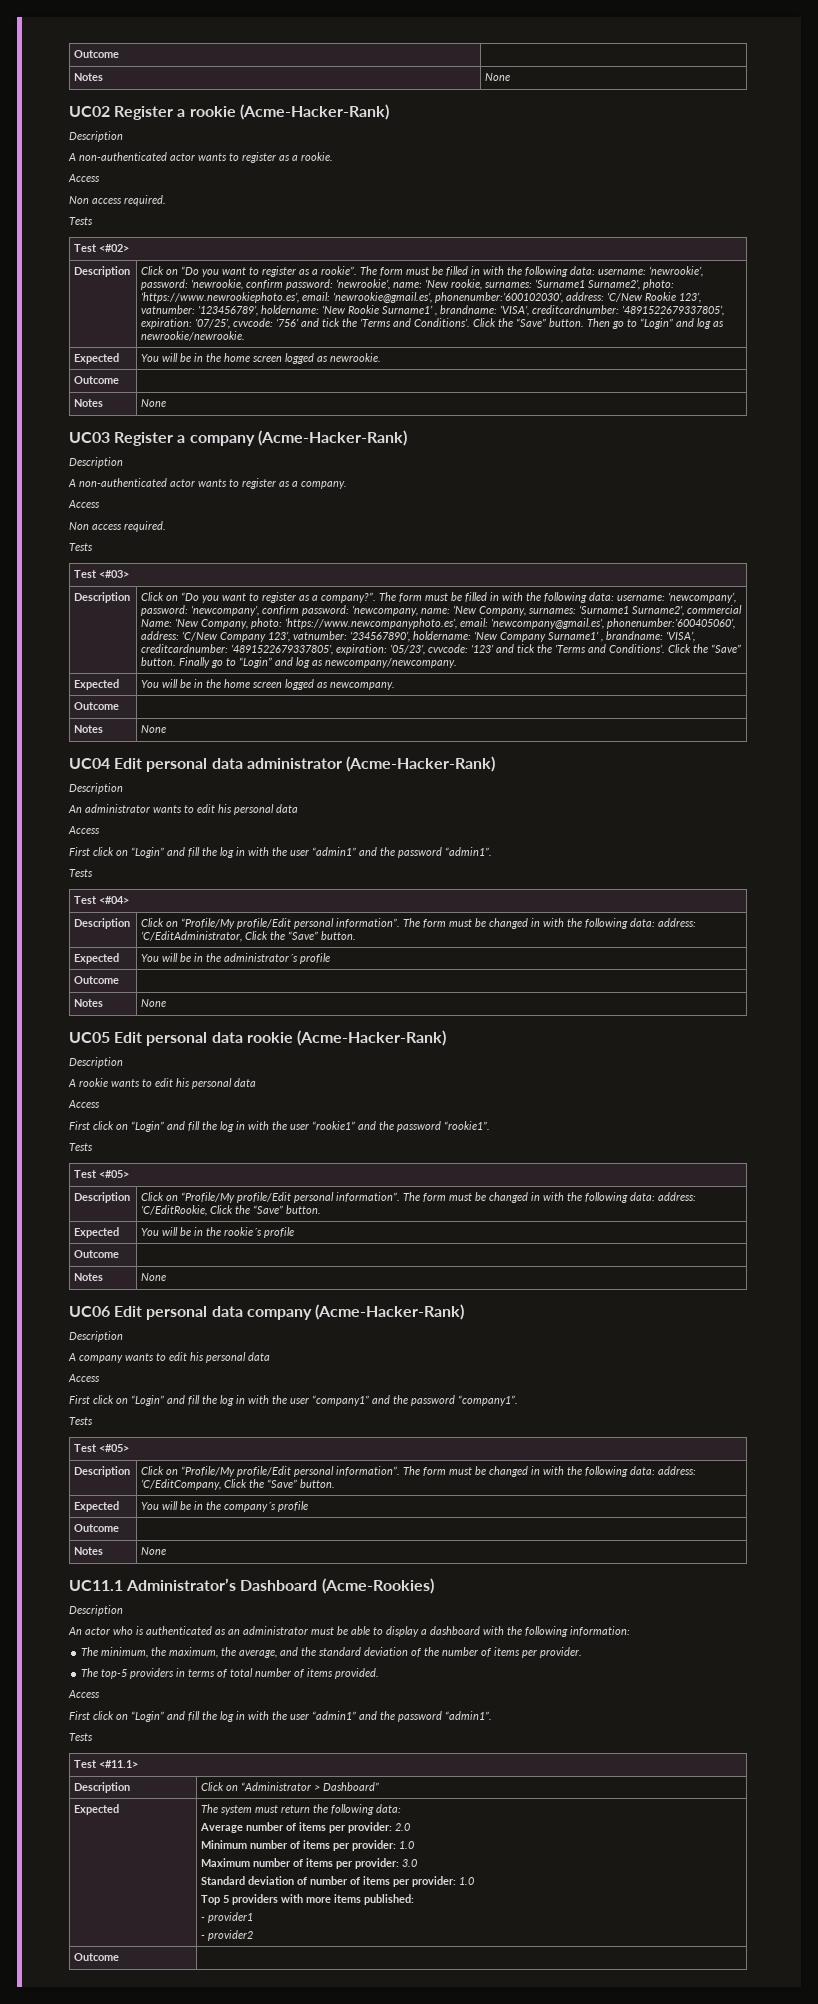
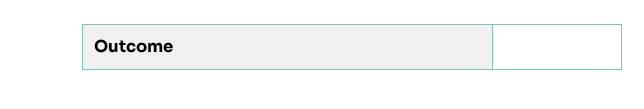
[74,50,120,58] [74,73,104,81] [485,73,511,81] [69,104,389,120] [69,131,123,142] [68,152,333,163] [68,174,100,182] [69,195,166,206] [69,217,93,225] [74,244,130,252] [74,266,131,277] [141,266,704,277] [141,279,675,290] [141,292,702,303] [141,305,725,316] [141,318,725,329] [141,331,246,341] [74,353,120,364] [141,353,382,364] [74,376,120,384] [74,399,104,407] [141,399,167,407] [69,430,407,446] [69,457,123,468] [68,478,347,489] [68,500,100,508] [69,521,166,532] [69,543,93,551] [74,570,130,578] [74,592,131,603] [141,592,737,603] [141,605,743,616] [141,618,736,629] [141,631,696,642] [141,644,742,655] [141,657,458,668] [74,679,120,690] [141,679,396,690] [74,702,120,710] [74,725,104,733] [141,725,167,733] [69,756,495,772] [69,783,123,794] [68,804,298,815] [68,826,100,834] [69,847,492,858] [69,869,93,877] [74,896,130,904] [74,918,131,929] [141,918,697,929] [141,931,357,942] [74,953,120,964] [141,953,331,964] [74,976,120,984] [74,999,104,1007] [141,999,167,1007] [69,1030,446,1046] [69,1057,123,1068] [68,1078,256,1089] [68,1100,100,1108] [69,1121,490,1132] [69,1143,93,1151] [74,1170,130,1178] [74,1192,131,1203] [141,1192,697,1203] [141,1205,322,1216] [74,1227,120,1238] [141,1227,295,1238] [74,1250,120,1258] [74,1273,104,1281] [141,1273,167,1281] [69,1304,464,1320] [69,1331,123,1342] [68,1352,270,1363] [68,1374,100,1382] [69,1395,518,1406] [69,1417,93,1425] [74,1444,130,1452] [74,1466,131,1477] [141,1466,697,1477] [141,1479,336,1490] [74,1501,120,1512] [141,1501,309,1512] [74,1524,120,1532] [74,1547,104,1555] [141,1547,167,1555] [69,1578,434,1594] [69,1605,123,1616] [68,1626,630,1637] [81,1647,583,1658] [81,1668,380,1679] [68,1690,100,1698] [69,1711,492,1722] [69,1733,93,1741] [74,1760,139,1768] [74,1782,131,1793] [201,1782,380,1791] [74,1804,120,1815] [201,1804,402,1815] [200,1822,411,1833] [201,1840,415,1851] [201,1858,418,1869] [201,1876,475,1887] [201,1894,415,1905] [201,1912,254,1923] [201,1930,254,1941] [74,1953,120,1961] Outcome | // Notes | None // UC02 Register a rookie (Acme-Hacker-Rank) // Description // A non-authenticated actor wants to register as a rookie. // Access // Non access required. // Tests // Test <#02> // Description | Click on “Do you want to register as a rookie”. The form must be filled in with the following data: username: ‘newrookie’, password: ‘newrookie, confirm password: ‘newrookie’, name: ‘New rookie, surnames: ‘Surname1 Surname2’, photo: ‘https://www.newrookiephoto.es’, email: ‘newrookie@gmail.es’, phonenumber:’600102030’, address: ‘C/New Rookie 123’, vatnumber: ‘123456789’, holdername: ‘New Rookie Surname1’ , brandname: ‘VISA’, creditcardnumber: ‘4891522679337805’, expiration: ‘07/25’, cvvcode: ‘756’ and tick the ‘Terms and Conditions’. Click the “Save” button. Then go to “Login” and log as newrookie/newrookie. // Expected | You will be in the home screen logged as newrookie. // Outcome | // Notes | None // UC03 Register a company (Acme-Hacker-Rank) // Description // A non-authenticated actor wants to register as a company. // Access // Non access required. // Tests // Test <#03> // Description | Click on “Do you want to register as a company?”. The form must be filled in with the following data: username: ‘newcompany’, password: ‘newcompany’, confirm password: ‘newcompany, name: ‘New Company, surnames: ‘Surname1 Surname2’, commercial Name: ‘New Company, photo: ‘https://www.newcompanyphoto.es’, email: ‘newcompany@gmail.es’, phonenumber:’600405060’, address: ‘C/New Company 123’, vatnumber: ‘234567890’, holdername: ‘New Company Surname1’ , brandname: ‘VISA’, creditcardnumber: ‘4891522679337805’, expiration: ‘05/23’, cvvcode: ‘123’ and tick the ‘Terms and Conditions’. Click the “Save” button. Finally go to “Login” and log as newcompany/newcompany. // Expected | You will be in the home screen logged as newcompany. // Outcome | // Notes | None // UC04 Edit personal data administrator (Acme-Hacker-Rank) // Description // An administrator wants to edit his personal data // Access // First click on “Login” and fill the log in with the user “admin1” and the password “admin1”. // Tests // Test <#04> // Description | Click on “Profile/My profile/Edit personal information”. The form must be changed in with the following data: address: ‘C/EditAdministrator, Click the “Save” button. // Expected | You will be in the administrator´s profile // Outcome | // Notes | None // UC05 Edit personal data rookie (Acme-Hacker-Rank) // Description // A rookie wants to edit his personal data // Access // First click on “Login” and fill the log in with the user “rookie1” and the password “rookie1”. // Tests // Test <#05> // Description | Click on “Profile/My profile/Edit personal information”. The form must be changed in with the following data: address: ‘C/EditRookie, Click the “Save” button. // Expected | You will be in the rookie´s profile // Outcome | // Notes | None // UC06 Edit personal data company (Acme-Hacker-Rank) // Description // A company wants to edit his personal data // Access // First click on “Login” and fill the log in with the user “company1” and the password “company1”. // Tests // Test <#05> // Description | Click on “Profile/My profile/Edit personal information”. The form must be changed in with the following data: address: ‘C/EditCompany, Click the “Save” button. // Expected | You will be in the company´s profile // Outcome | // Notes | None // UC11.1 Administrator’s Dashboard (Acme-Rookies) // Description // An actor who is authenticated as an administrator must be able to display a dashboard with the following information: // The minimum, the maximum, the average, and the standard deviation of the number of items per provider. // The top-5 providers in terms of total number of items provided. // Access // First click on “Login” and fill the log in with the user “admin1” and the password “admin1”. // Tests // Test <#11.1> // Description | Click on “Administrator > Dashboard” // Expected | The system must return the following data: // Average number of items per provider: 2.0 // Minimum number of items per provider: 1.0 // Maximum number of items per provider: 3.0 // Standard deviation of number of items per provider: 1.0 // Top 5 providers with more items published: // - provider1 // - provider2 // Outcome | -> [94,39,174,53] Outcome |

